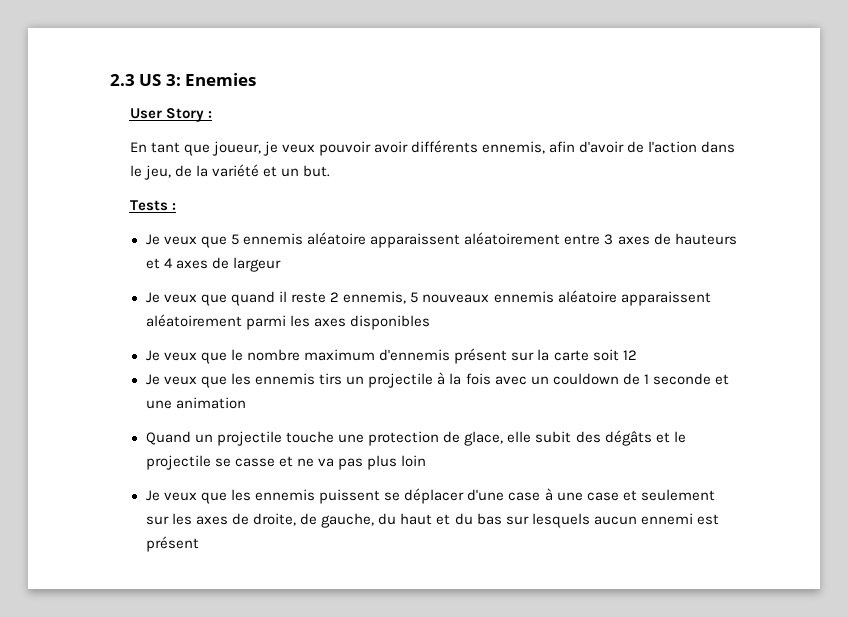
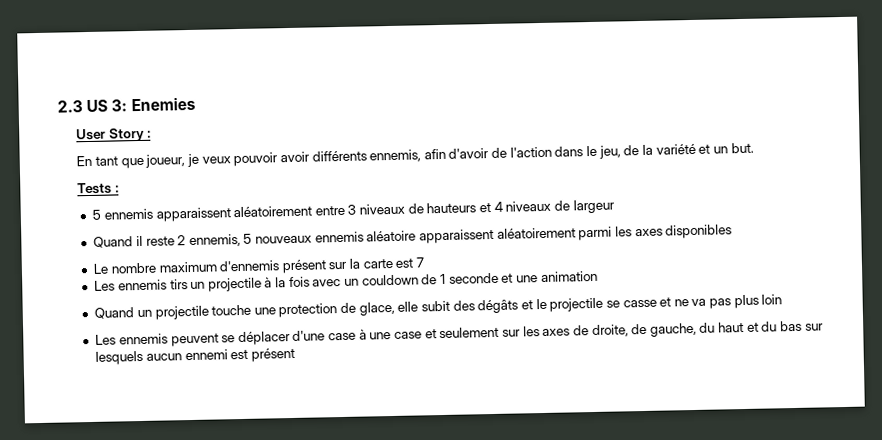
[145,234,228,248] Je veux que -> (120, 189) none
[307,232,367,245] aléatoire -> (153, 214) none
[617,236,650,245] axes -> [359,203,406,215] niveaux
[176,260,209,269] axes -> [505,200,552,212] niveaux
[145,291,276,306] Je veux que quand -> [93,236,134,248] Quand
[145,349,244,364] Je veux que le -> [93,263,110,274] Le
[592,349,637,361] [145,373,252,388] soit 12 // Je veux que les -> [395,257,425,268] [94,280,116,291] est 7 // Les
[145,489,381,504] Je veux que les ennemis puissent -> [95,333,219,347] Les ennemis peuvent

